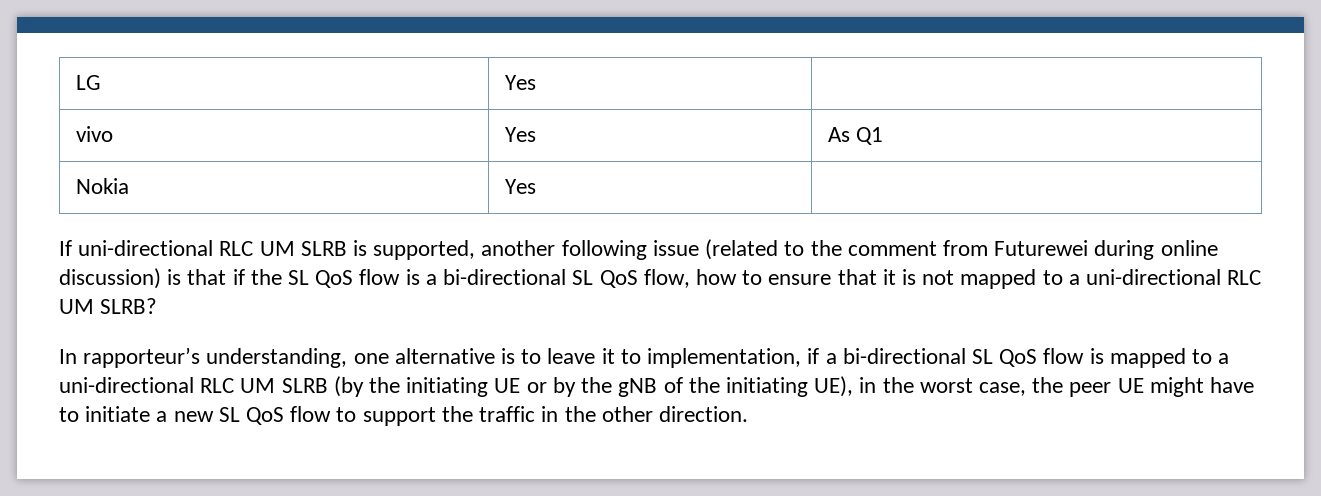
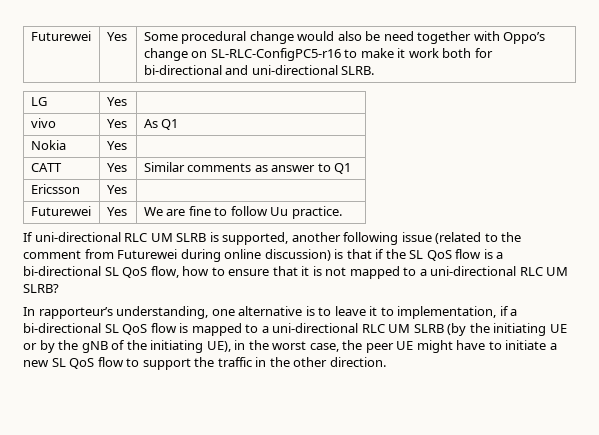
(75, 82) none -> [30,31,91,41] [106,32,127,41] [143,31,546,44] [143,48,493,61] [143,65,375,75] Futurewei | Yes | Some procedural change would also be need together with Oppo’s change on SL-RLC-ConfigPC5-r16 to make it work both for bi-directional and uni-directional SLRB. //
(536, 186) none -> [30,163,62,172] [106,163,127,172] [143,162,352,174] [30,184,80,194] [106,185,127,194] [30,206,91,216] [106,207,127,216] [143,206,342,219] // CATT | Yes | Similar comments as answer to Q1 // Ericsson | Yes | // Futurewei | Yes | We are fine to follow Uu practice.

